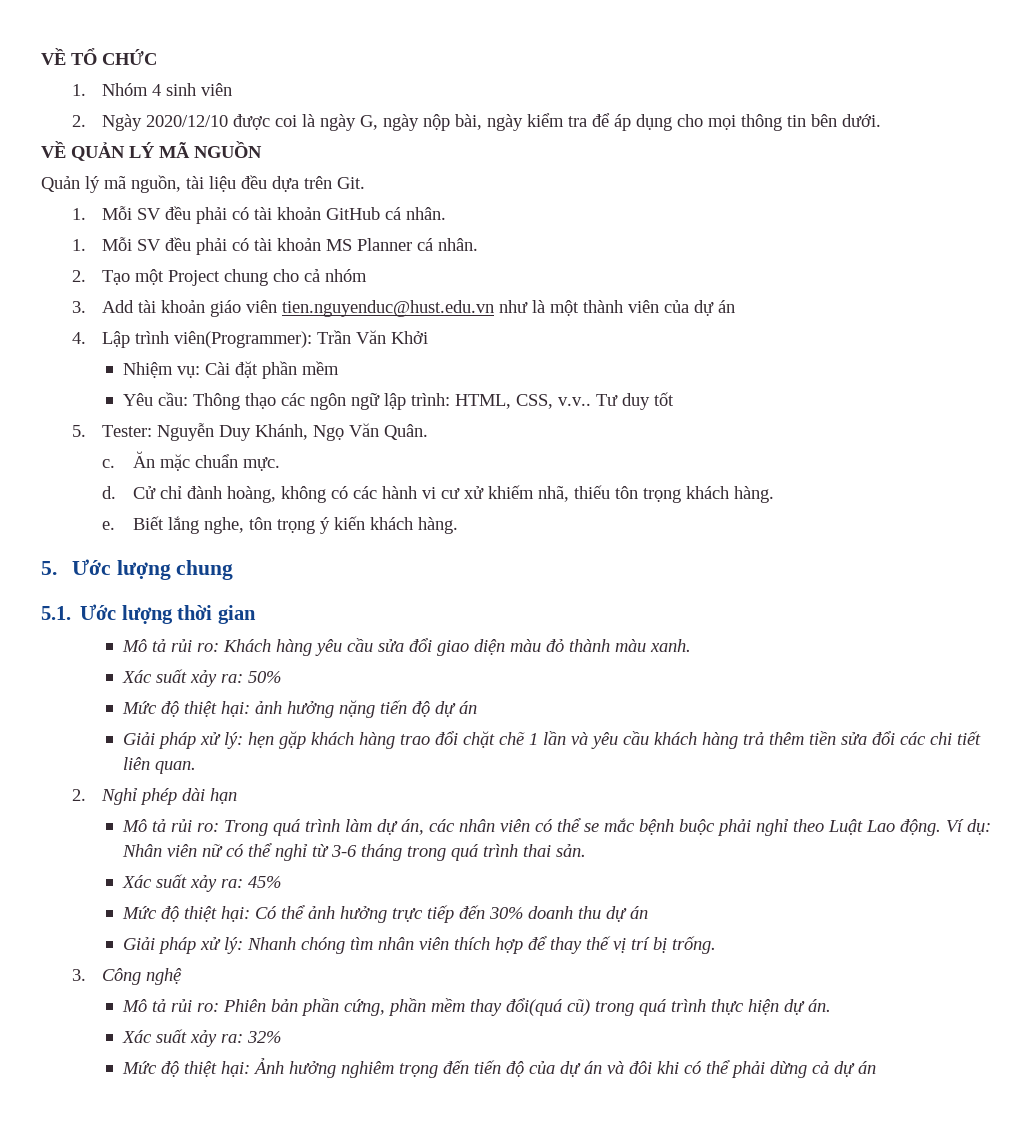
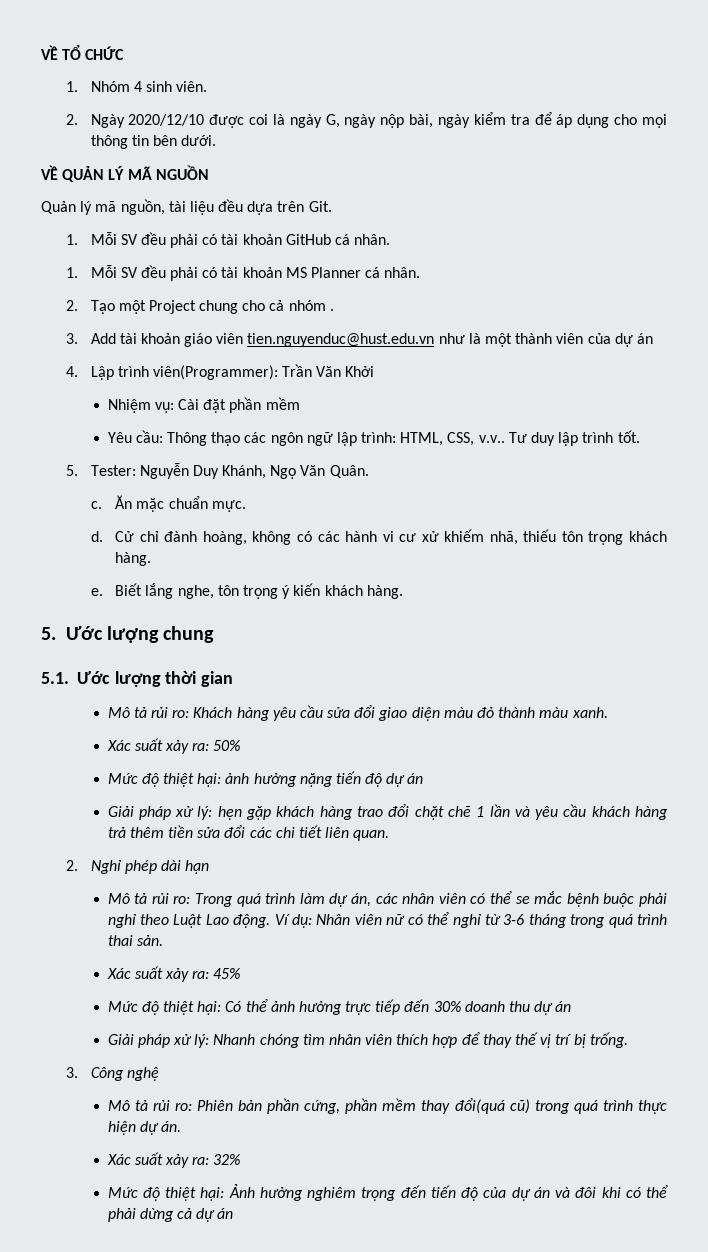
[201,83,233,96] viên -> [176,81,208,92] viên.
(368, 275) none -> [329,309,334,311] .
[653,392,674,406] tốt -> [558,430,640,446] lập trình tốt.

